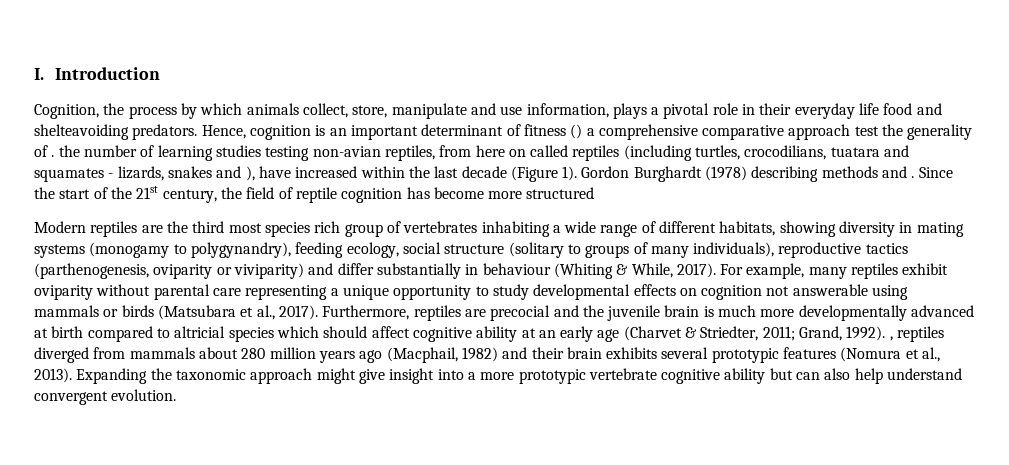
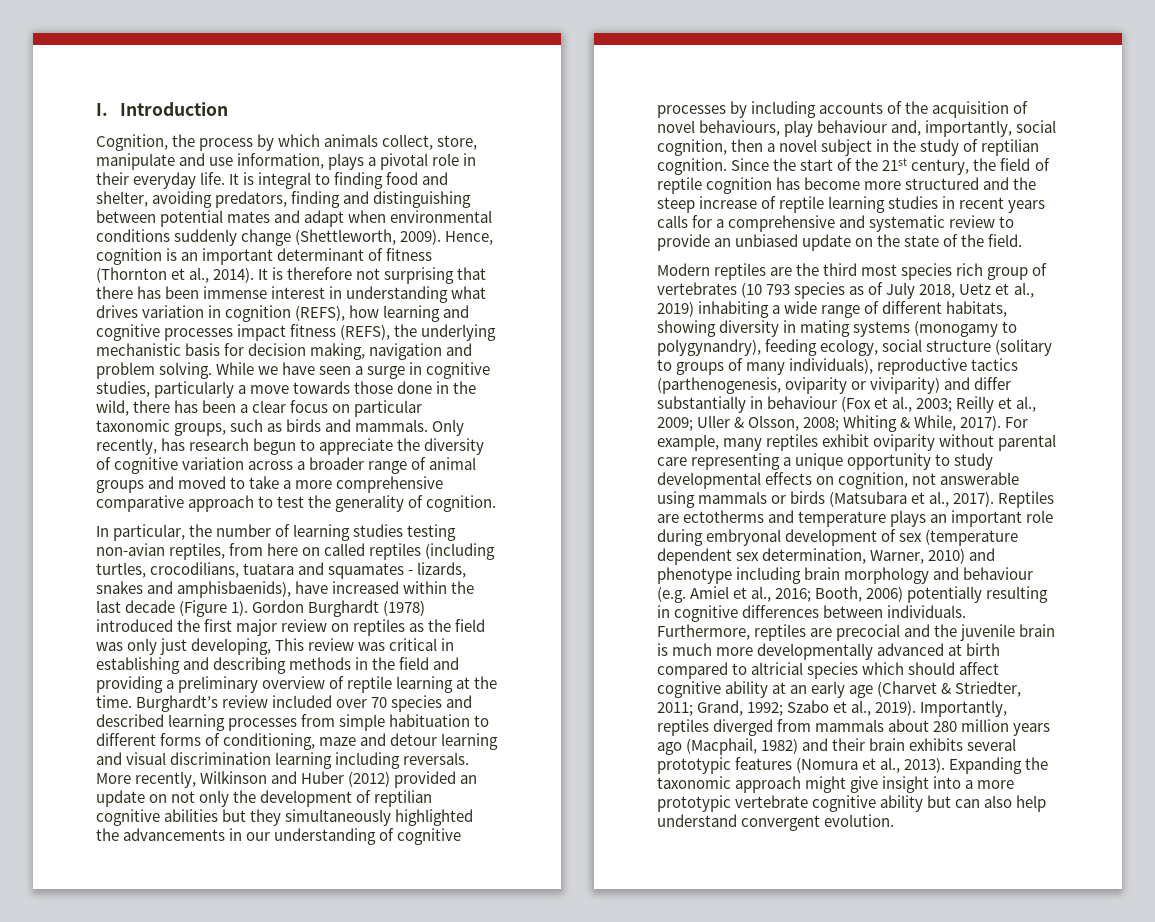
[859,103,942,115] [34,124,198,140] life food and shelteavoiding predators. -> [200,172,449,189] [96,191,472,208] [96,210,493,227] [96,229,442,246] life. It is integral to finding food and shelter, avoiding predators, finding and distinguishing between potential mates and adapt when environmental conditions suddenly change (Shettleworth, 2009).
[570,124,595,139] () a -> [96,267,487,284] [96,286,487,303] [96,305,470,322] [96,324,497,341] [96,343,473,360] [96,362,491,379] [96,381,477,398] [96,400,423,417] [96,419,465,436] [96,438,485,455] [96,457,477,474] [96,476,333,493] (Thornton et al., 2014). It is therefore not surprising that there has been immense interest in understanding what drives variation in cognition (REFS), how learning and cognitive processes impact fitness (REFS), the underlying mechanistic basis for decision making, navigation and problem solving. While we have seen a surge in cognitive studies, particularly a move towards those done in the wild, there has been a clear focus on particular taxonomic groups, such as birds and mammals. Only recently, has research begun to appreciate the diversity of cognitive variation across a broader range of animal groups and moved to take a more
(851, 132) none -> [258,496,274,508] to
[51,155,55,157] . -> [426,495,497,512] [96,524,186,541] cognition. // In particular,
[245,166,255,181] ), -> [177,581,292,598] amphisbaenids),
[751,166,915,182] describing methods and . -> [96,619,486,636] [96,638,455,655] [96,657,460,674] [96,676,498,693] [96,695,473,712] [96,714,490,731] [96,733,499,750] [96,752,470,769] [96,771,478,788] [96,790,433,807] [96,809,474,826] [96,828,462,845] [657,101,1029,118] [657,120,1057,137] [657,139,1040,156] [657,158,727,175] introduced the first major review on reptiles as the field was only just developing, This review was critical in establishing and describing methods in the field and providing a preliminary overview of reptile learning at the time. Burghardt’s review included over 70 species and described learning processes from simple habituation to different forms of conditioning, maze and detour learning and visual discrimination learning including reversals. More recently, Wilkinson and Huber (2012) provided an update on not only the development of reptilian cognitive abilities but they simultaneously highlighted the advancements in our understanding of cognitive processes by including accounts of the acquisition of novel behaviours, play behaviour and, importantly, social cognition, then a novel subject in the study of reptilian cognition.
(595, 193) none -> [983,177,1037,190] [657,196,1046,213] [657,215,1015,232] [657,234,1023,251] and the steep increase of reptile learning studies in recent years calls for a comprehensive and systematic review to provide an unbiased update on the state of the field.
(478, 227) none -> [741,282,1034,299] [657,301,694,317] (10 793 species as of July 2018, Uetz et al., 2019)
[553,263,613,279] (Whiting -> [841,396,1037,413] [657,415,898,432] (Fox et al., 2003; Reilly et al., 2009; Uller & Olsson, 2008; Whiting
[701,285,763,300] cognition -> [838,472,909,489] cognition,
(318, 312) none -> [998,491,1055,508] [657,510,1054,527] [657,529,1019,546] [657,548,996,565] [657,567,1034,584] [657,586,1049,603] [657,605,967,622] Reptiles are ectotherms and temperature plays an important role during embryonal development of sex (temperature dependent sex determination, Warner, 2010) and phenotype including brain morphology and behaviour (e.g. Amiel et al., 2016; Booth, 2006) potentially resulting in cognitive differences between individuals.
[846,326,893,341] 1992). , -> [747,700,1008,717] 1992; Szabo et al., 2019). Importantly,

